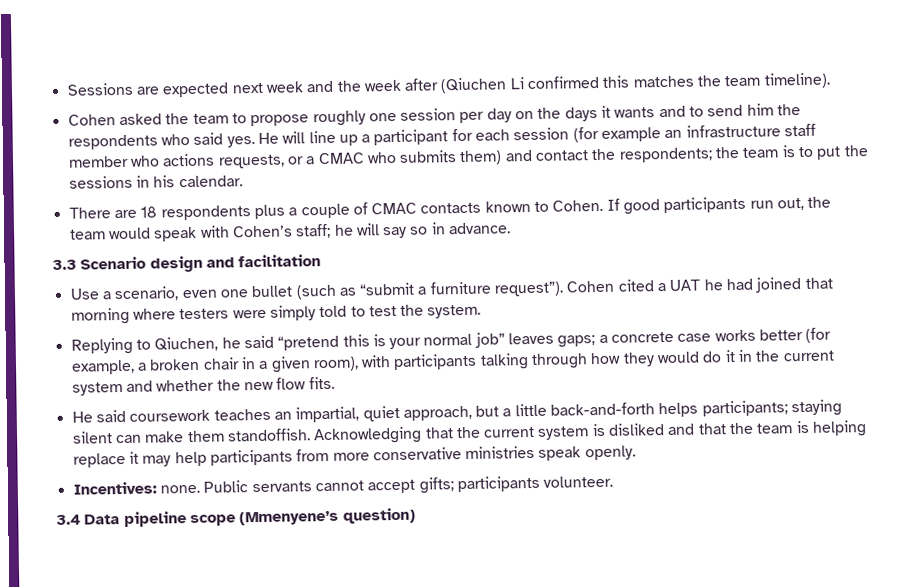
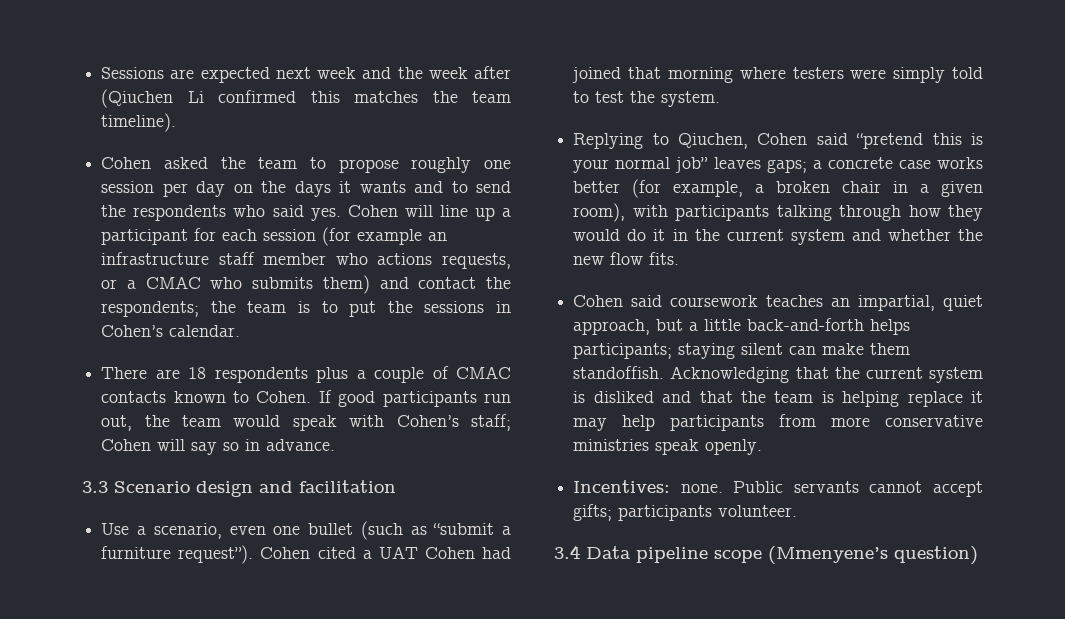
[746,103,774,116] him -> (512, 187) none
[257,132,279,144] He -> [347,205,398,217] Cohen
[153,175,176,188] his -> [101,325,164,337] Cohen’s
[333,224,354,236] he -> [101,439,152,451] Cohen
[703,279,723,291] he -> [424,547,475,559] Cohen
[221,337,241,349] he -> [757,133,808,145] Cohen
[71,411,93,423] He -> [573,295,624,307] Cohen

